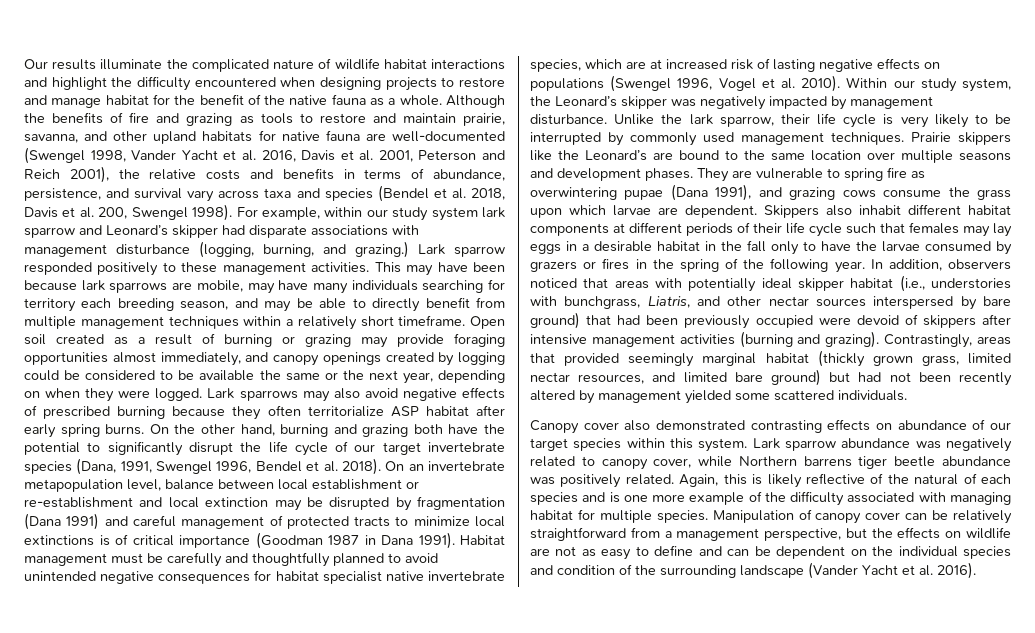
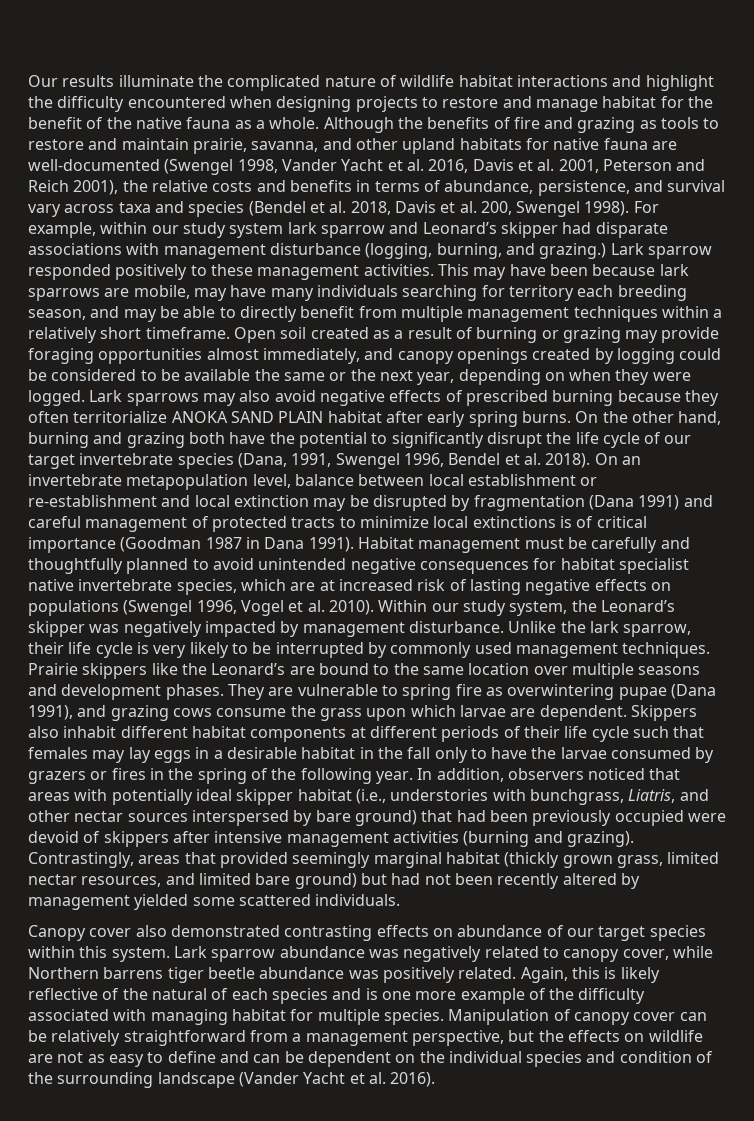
[390,406,419,417] ASP -> [171,411,324,423] ANOKA SAND PLAIN

